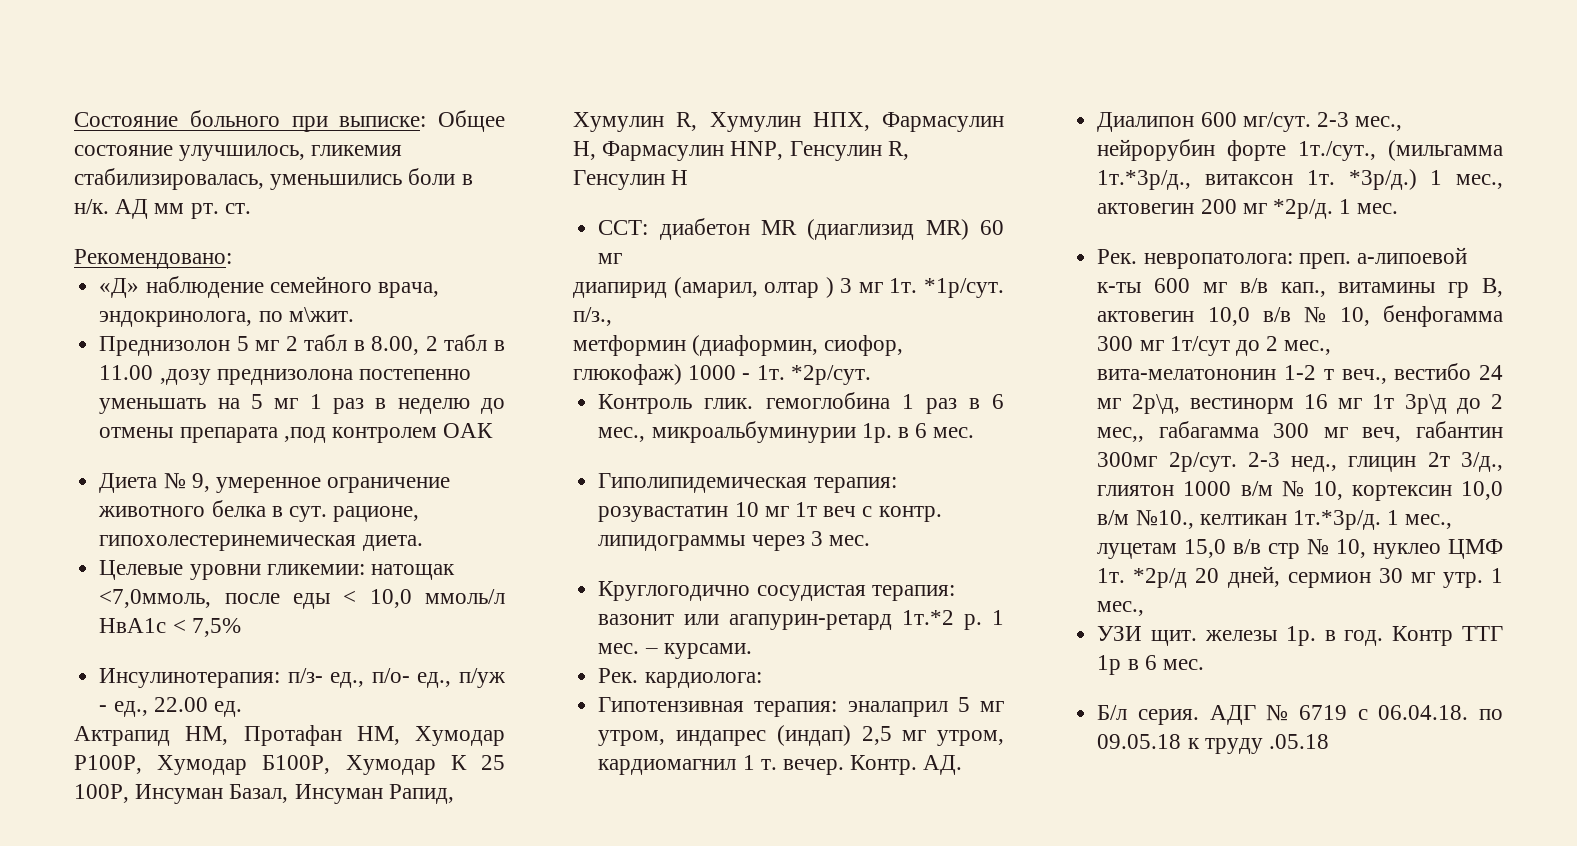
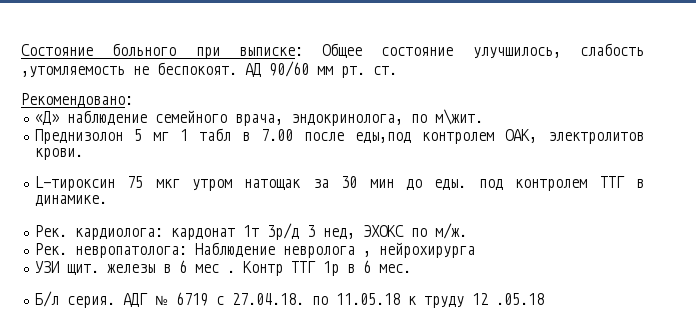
[311,145,403,156] [74,168,473,190] [74,199,149,219] гликемия стабилизировалась, уменьшились боли в н/к. АД -> [580,43,644,56] [21,61,309,78] слабость ,утомляемость не беспокоят. АД 90/60
[285,334,506,355] [99,365,471,385] [99,394,505,414] [99,423,494,443] [99,473,451,493] [98,500,420,522] [99,535,423,551] [99,560,455,580] [99,589,505,609] [99,618,241,637] [99,668,506,688] [99,697,242,717] [74,725,505,746] [74,755,505,775] [74,784,454,804] [573,112,1004,132] [573,141,909,161] [573,170,689,190] [598,218,1004,240] [598,253,623,264] [573,277,1004,298] [573,307,612,326] [573,335,904,356] [573,364,871,385] [598,392,1004,414] [598,421,975,443] [598,473,897,493] [598,502,942,522] [598,531,870,551] [598,581,955,601] [598,610,1004,630] [598,643,752,659] [598,668,762,688] [598,697,1004,717] [598,725,1004,746] [598,755,963,775] [1097,112,1403,132] [1097,139,1503,161] [1097,169,1503,190] [1097,199,1399,219] [1097,247,1467,269] [1097,278,1503,298] [1097,305,1503,327] [1097,336,1332,356] [1097,363,1503,384] [1097,394,1503,414] [1097,421,1503,442] [1097,452,1503,472] [1097,481,1503,501] [1097,510,1453,530] [1097,539,1503,559] [1097,566,1503,588] [1097,601,1145,616] 2 табл в 8.00, 2 табл в 11.00 ,дозу преднизолона постепенно уменьшать на 5 мг 1 раз в неделю до отмены препарата ,под контролем ОАК // Диета № 9, умеренное ограничение животного белка в сут. рационе, гипохолестеринемическая диета. // Целевые уровни гликемии: натощак <7,0ммоль, после еды < 10,0 ммоль/л НвА1с < 7,5% // Инсулинотерапия: п/з- ед., п/о- ед., п/уж - ед., 22.00 ед. // Актрапид НМ, Протафан НМ, Хумодар Р100Р, Хумодар Б100Р, Хумодар К 25 100Р, Инсуман Базал, Инсуман Рапид, Хумулин R, Хумулин НПХ, Фармасулин Н, Фармасулин НNР, Генсулин R, Генсулин Н // ССТ: диабетон МR (диаглизид МR) 60 мг // диапирид (амарил, олтар ) 3 мг 1т. *1р/сут. п/з., // метформин (диаформин, сиофор, глюкофаж) 1000 - 1т. *2р/сут. // Контроль глик. гемоглобина 1 раз в 6 мес., микроальбуминурии 1р. в 6 мес. // Гиполипидемическая терапия: розувастатин 10 мг 1т веч с контр. липидограммы через 3 мес. // Круглогодично сосудистая терапия: вазонит или агапурин-ретард 1т.*2 р. 1 мес. – курсами. // Рек. кардиолога: // Гипотензивная терапия: эналаприл 5 мг утром, индапрес (индап) 2,5 мг утром, кардиомагнил 1 т. вечер. Контр. АД. // Диалипон 600 мг/сут. 2-3 мес., нейрорубин форте 1т./сут., (мильгамма 1т.*3р/д., витаксон 1т. *3р/д.) 1 мес., актовегин 200 мг *2р/д. 1 мес. // Рек. невропатолога: преп. а-липоевой к-ты 600 мг в/в кап., витамины гр В, актовегин 10,0 в/в № 10, бенфогамма 300 мг 1т/сут до 2 мес., вита-мелатононин 1-2 т веч., вестибо 24 мг 2р\д, вестинорм 16 мг 1т 3р\д до 2 мес,, габагамма 300 мг веч, габантин 300мг 2р/сут. 2-3 нед., глицин 2т 3/д., глиятон 1000 в/м № 10, кортексин 10,0 в/м №10., келтикан 1т.*3р/д. 1 мес., луцетам 15,0 в/в стр № 10, нуклео ЦМФ 1т. *2р/д 20 дней, сермион 30 мг утр. 1 мес., -> [179,128,644,144] [34,148,83,160] [34,176,644,191] [34,195,107,206] [34,223,467,240] [34,242,475,258] 1 табл в 7.00 после еды,под контролем ОАК, электролитов крови. // L-тироксин 75 мкг утром натощак за 30 мин до еды. под контролем ТТГ в динамике. // Рек. кардиолога: кардонат 1т 3р/д 3 нед, ЭХОКС по м/ж. // Рек. невропатолога: Наблюдение невролога , нейрохирурга
[1285,626,1384,646] 1р. в год. -> [162,260,235,273] в 6 мес .
[1378,705,1503,720] [1097,734,1182,749] 06.04.18. по 09.05.18 -> [231,293,400,305] 27.04.18. по 11.05.18
(1263, 746) none -> [471,293,488,305] 12

